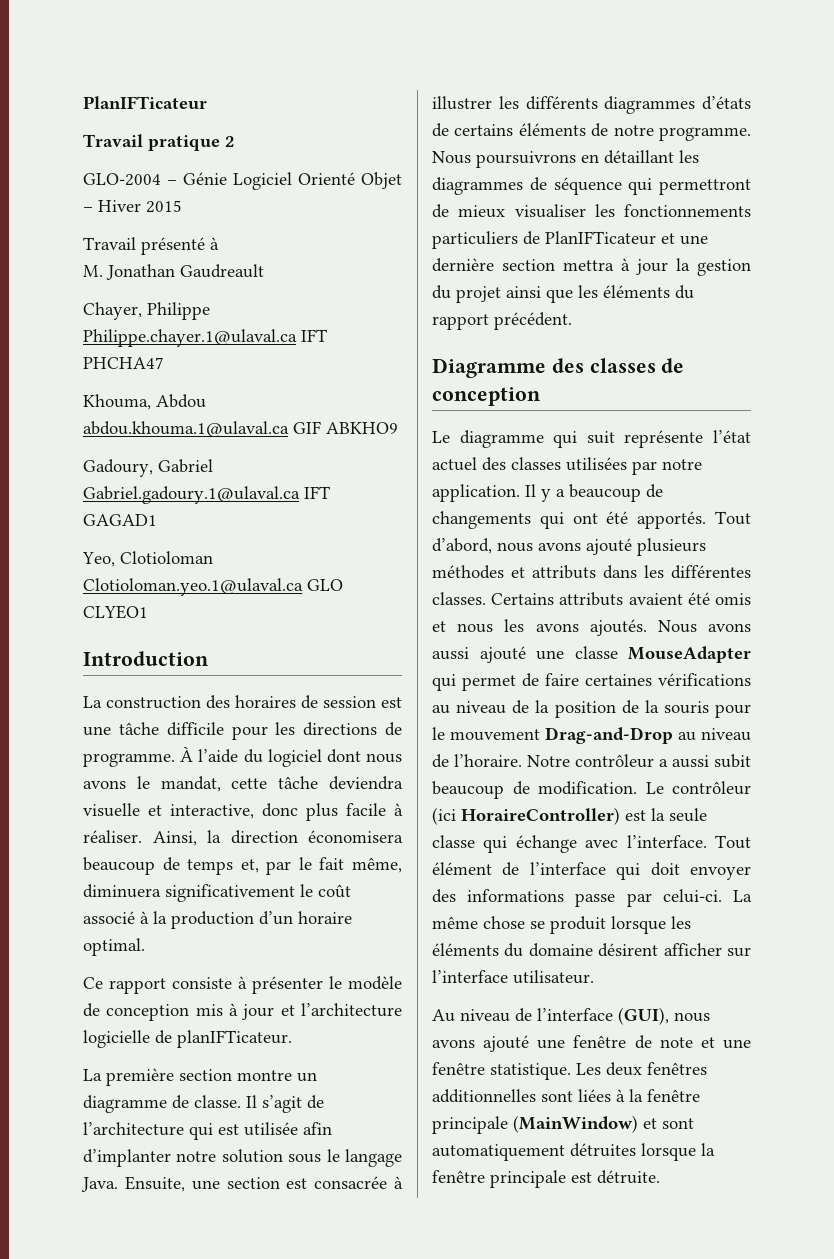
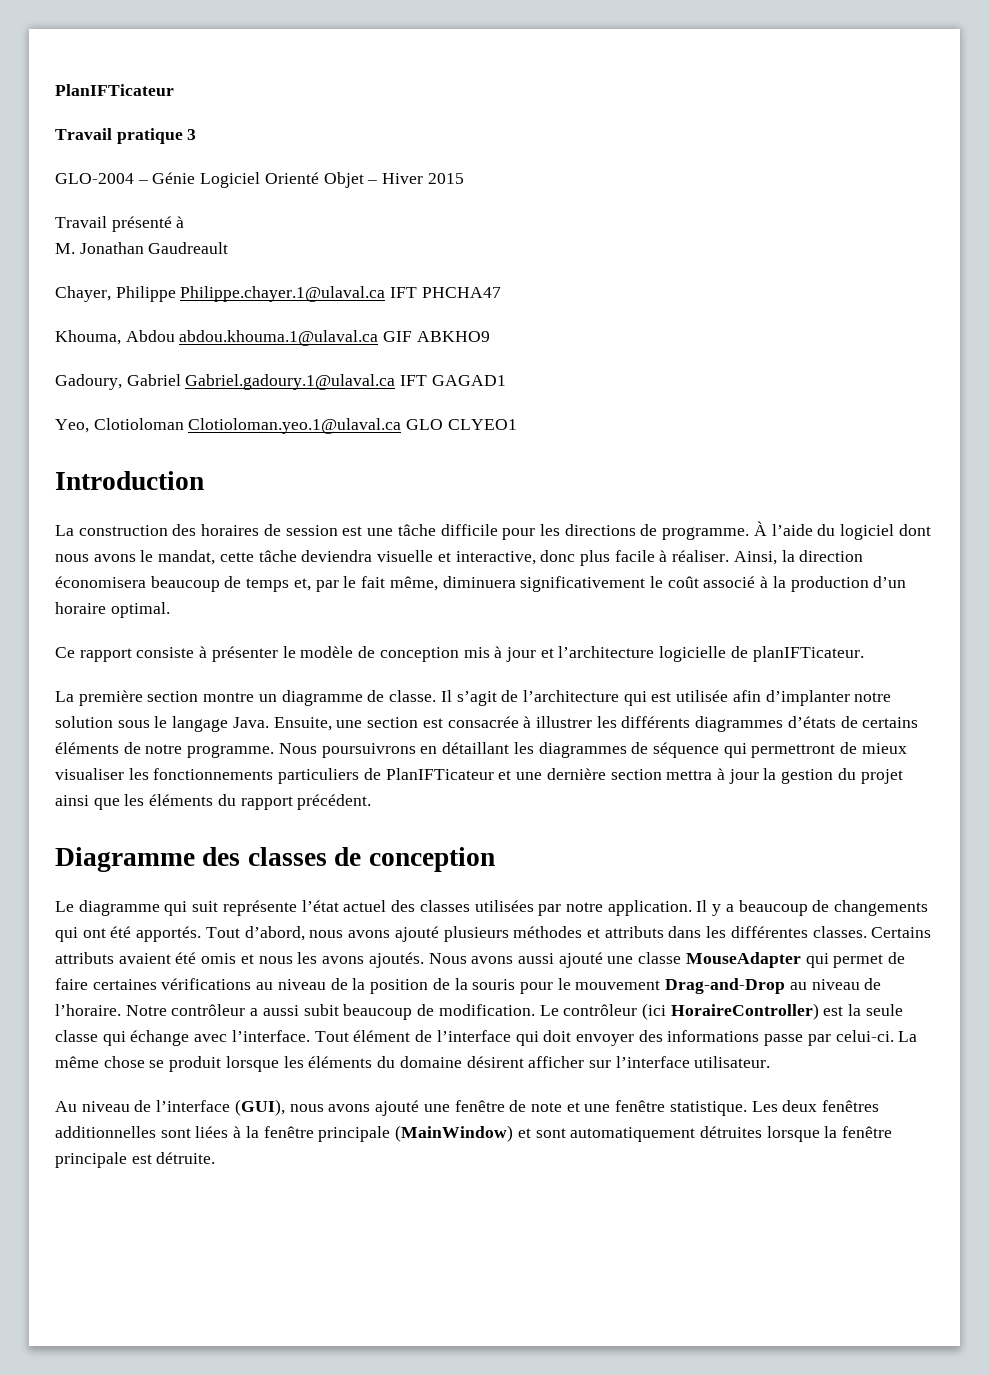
[225,136,235,147] 2 -> [187,129,197,140] 3

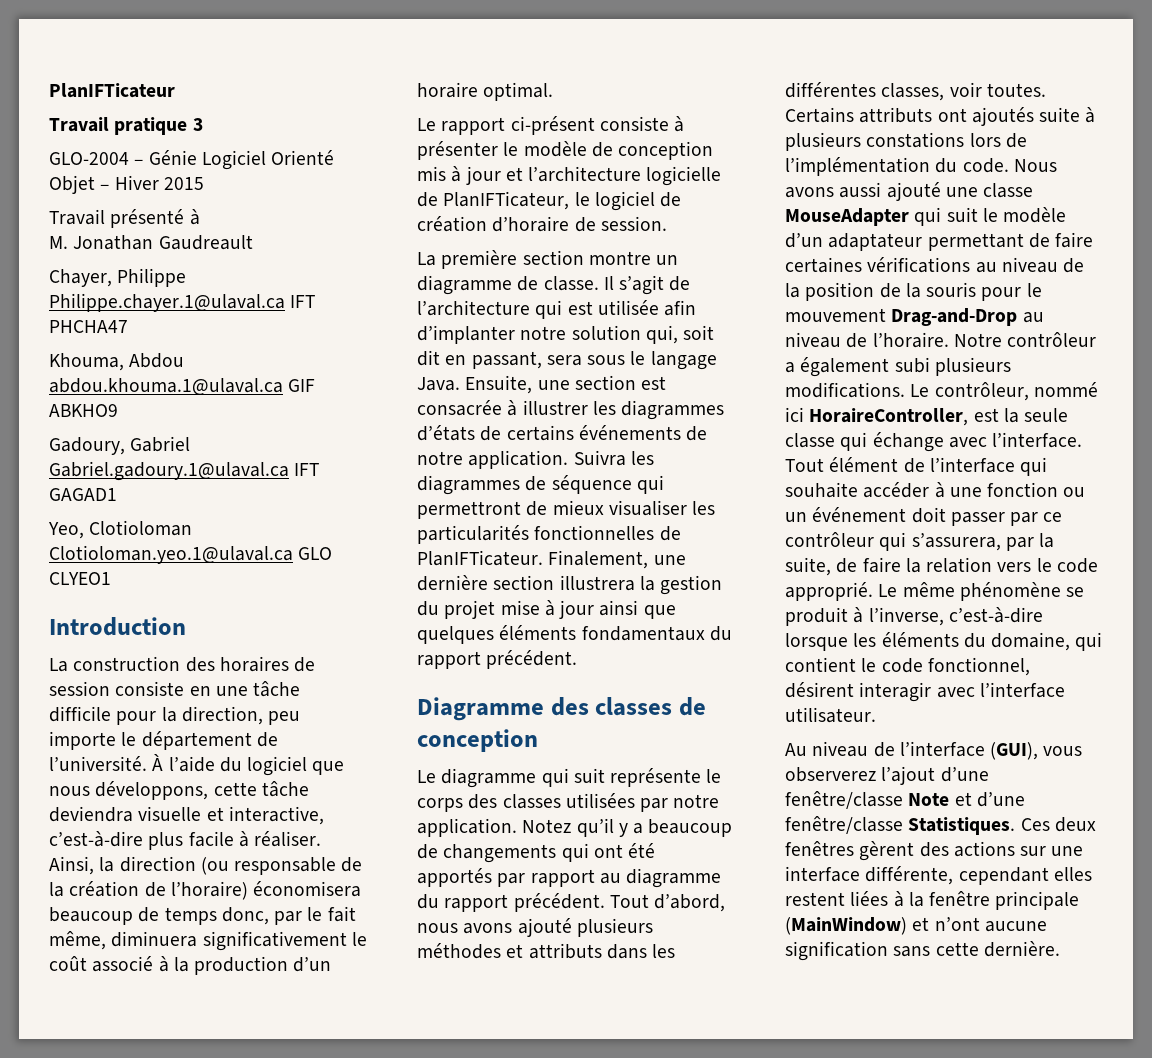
[342,526,363,536] est -> [115,681,211,696] consiste en
[539,521,931,540] [55,550,216,565] les directions de programme. À l’aide du logiciel dont nous avons le mandat, -> [161,706,301,725] [49,731,278,750] [49,754,345,776] [49,781,209,800] la direction, peu importe le département de l’université. À l’aide du logiciel que nous développons,
[540,550,576,562] donc -> [49,831,143,847] c’est-à-dire
(864, 556) none -> [200,857,363,875] [49,881,248,900] (ou responsable de la création de l’horaire)
[293,578,311,591] et, -> [221,907,269,925] donc,
[55,647,132,662] Ce rapport -> [417,116,595,135] Le rapport ci-présent
[752,646,864,662] planIFTicateur. -> [443,191,682,211] [417,216,667,232] PlanIFTicateur, le logiciel de création d’horaire de session.
(113, 722) none -> [645,325,715,344] [417,350,582,369] qui, soit dit en passant, sera
[621,716,691,728] différents -> (616, 408) none
[55,742,119,754] éléments -> [578,425,681,440] événements
[187,742,510,758] programme. Nous poursuivrons en détaillant -> [468,450,626,469] application. Suivra
[153,768,903,784] [55,794,214,810] fonctionnements particuliers de PlanIFTicateur et une dernière section mettra à jour la gestion du projet ainsi que les éléments -> [417,525,681,544] [417,550,686,569] [417,575,723,595] [417,600,676,619] [417,625,705,644] particularités fonctionnelles de PlanIFTicateur. Finalement, une dernière section illustrera la gestion du projet mise à jour ainsi que quelques éléments fondamentaux
[301,900,387,912] l’état actuel -> [706,769,722,783] [417,798,463,812] le corps
[696,900,708,912] Il -> [522,818,614,837] Notez qu’il
[136,926,202,942] apportés. -> [417,868,722,888] [417,893,605,912] apportés par rapport au diagramme du rapport précédent.
[812,926,932,938] [55,952,424,968] classes. Certains attributs avaient été omis et nous les avons ajoutés. -> [881,82,1046,101] [785,107,1096,126] [785,132,1027,151] [785,157,1009,176] classes, voir toutes. Certains attributs ont ajoutés suite à plusieurs constations lors de l’implémentation du code.
[833,954,884,968] permet -> [946,207,1067,223] [785,233,1024,251] suit le modèle d’un adaptateur permettant
[262,1003,819,1020] aussi subit beaucoup de modification. Le contrôleur (ici HoraireController) -> [800,357,1011,377] [785,382,1098,401] [785,407,969,426] également subi plusieurs modifications. Le contrôleur, nommé ici HoraireController,
[543,1030,918,1046] [55,1056,611,1072] doit envoyer des informations passe par celui-ci. La même chose se produit lorsque les éléments du domaine désirent afficher sur -> [785,482,1086,498] [785,507,1063,526] [785,532,1055,551] [785,557,1098,576] [785,582,1085,601] [785,607,1043,626] [785,632,1103,651] [785,657,1030,676] [785,682,975,702] souhaite accéder à une fonction ou un événement doit passer par ce contrôleur qui s’assurera, par la suite, de faire la relation vers le code approprié. Le même phénomène se produit à l’inverse, c’est-à-dire lorsque les éléments du domaine, qui contient le code fonctionnel, désirent interagir avec
[289,1100,880,1116] [55,1126,191,1138] nous avons ajouté une fenêtre de note et une fenêtre statistique. Les deux fenêtres additionnelles sont -> [1043,746,1083,756] [785,766,989,785] [785,791,1025,809] [785,816,1096,835] [785,841,1084,861] [785,866,1092,885] [785,892,845,906] vous observerez l’ajout d’une fenêtre/classe Note et d’une fenêtre/classe Statistiques. Ces deux fenêtres gèrent des actions sur une interface différente, cependant elles restent
[535,1126,893,1142] [55,1152,216,1168] sont automatiquement détruites lorsque la fenêtre principale est détruite. -> [934,917,1047,932] [785,941,1060,961] n’ont aucune signification sans cette dernière.

